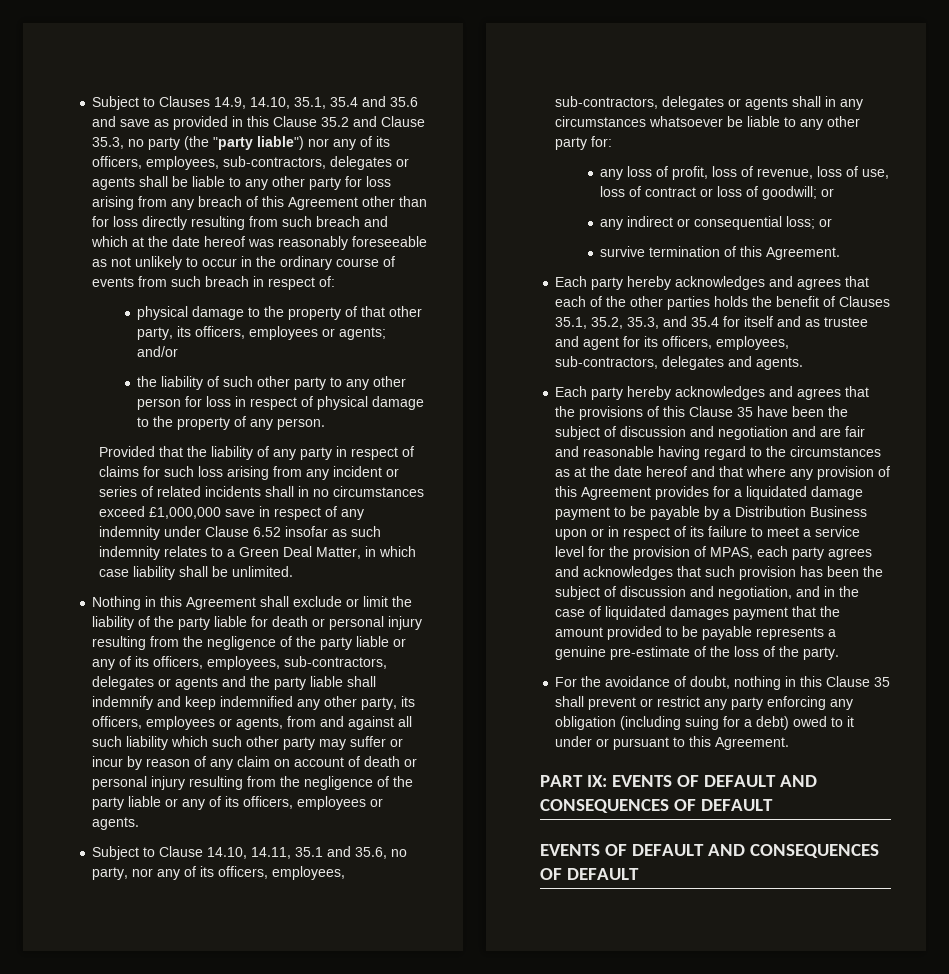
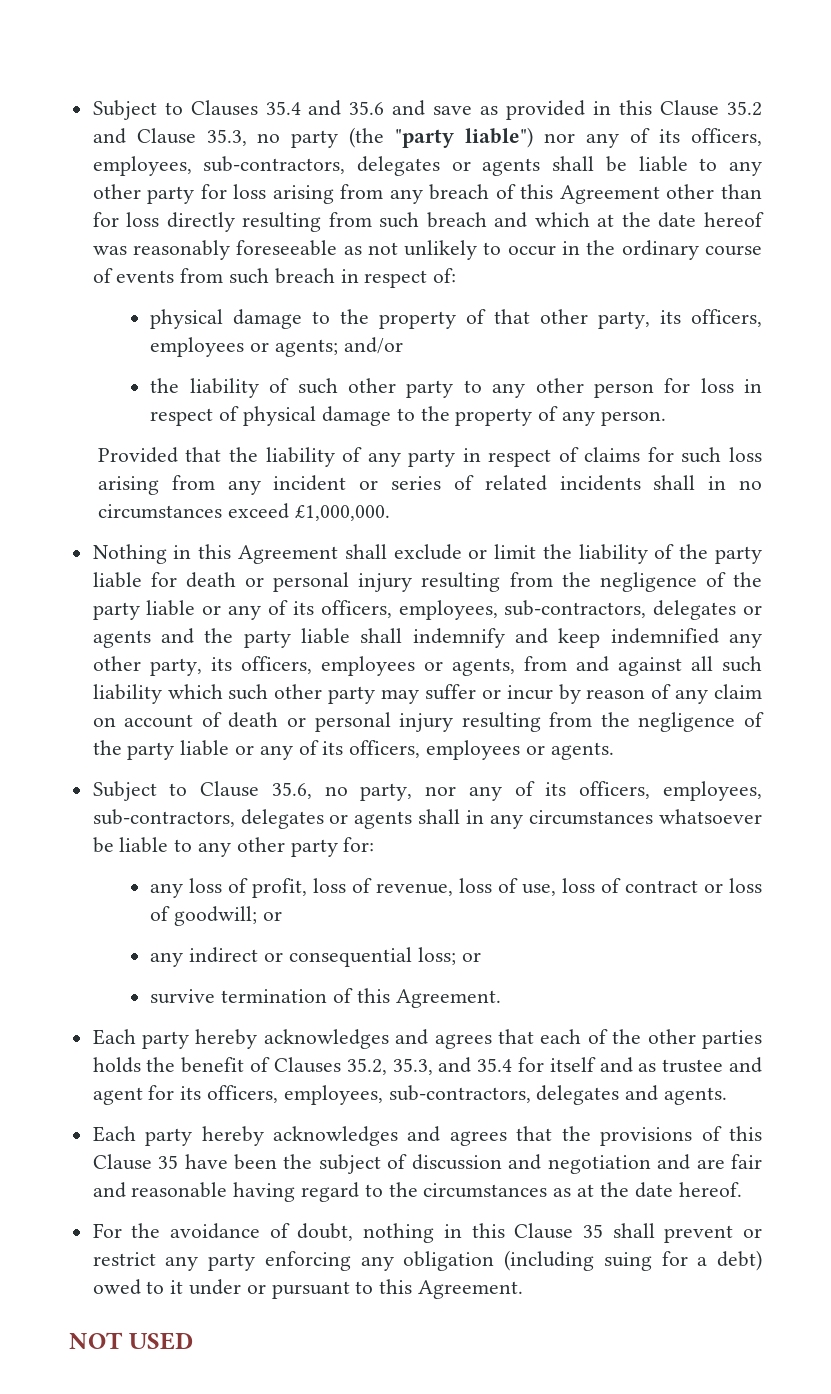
[214,97,327,109] 14.9, 14.10, 35.1, -> (258, 108) none
[149,506,365,520] [99,526,382,540] [99,546,417,560] [99,566,294,580] £1,000,000 save in respect of any indemnity under Clause 6.52 insofar as such indemnity relates to a Green Deal Matter, in which case liability shall be unlimited. -> [294,505,390,521] £1,000,000.
[207,846,352,859] 14.10, 14.11, 35.1 and -> (260, 789) none
[555,317,588,329] 35.1, -> (341, 1065) none
[646,466,891,480] [555,486,864,500] [555,506,868,520] [555,526,861,540] [555,546,873,560] [555,566,884,580] [555,586,860,600] [555,606,841,620] [555,626,837,640] [555,646,840,660] hereof and that where any provision of this Agreement provides for a liquidated damage payment to be payable by a Distribution Business upon or in respect of its failure to meet a service level for the provision of MPAS, each party agrees and acknowledges that such provision has been the subject of discussion and negotiation, and in the case of liquidated damages payment that the amount provided to be payable represents a genuine pre-estimate of the loss of the party. -> [678,1182,742,1197] hereof.
[540,775,817,787] [540,799,773,813] [540,844,879,858] [540,868,639,880] PART IX: EVENTS OF DEFAULT AND CONSEQUENCES OF DEFAULT // EVENTS OF DEFAULT AND CONSEQUENCES OF DEFAULT -> [69,1332,193,1350] NOT USED

